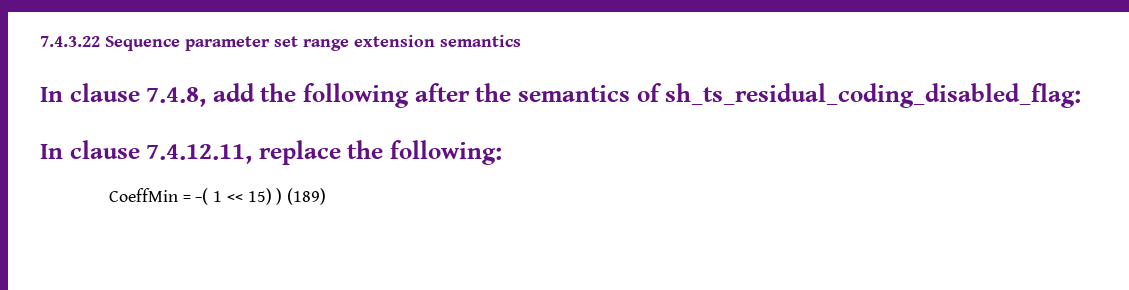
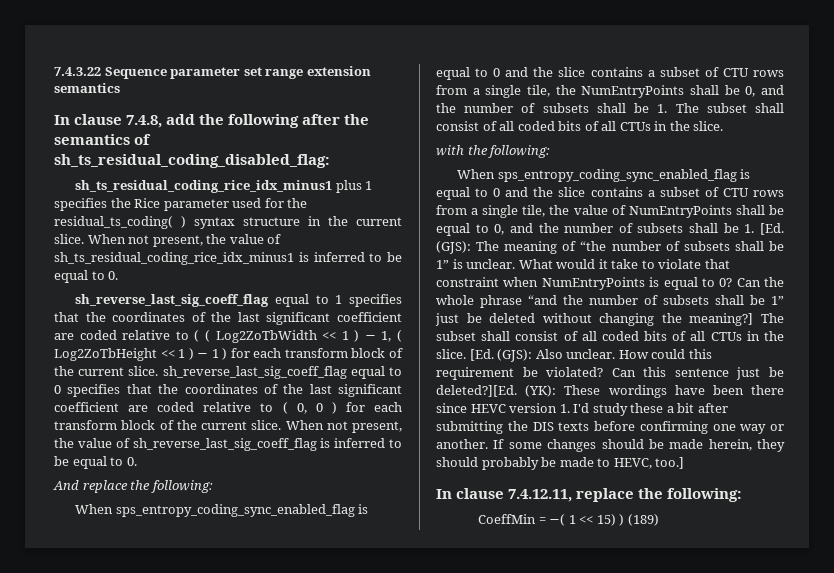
(1082, 95) none -> [75,180,373,193] [54,198,308,211] [54,216,402,229] [54,234,282,247] [54,252,402,265] [54,270,119,283] [75,294,402,307] [54,312,402,325] [54,330,402,343] [54,348,403,361] [54,366,402,379] [54,384,402,397] [54,402,403,414] [54,420,402,433] [54,438,402,451] [54,456,137,469] [53,480,213,493] [75,504,369,517] [436,67,784,80] [436,85,784,98] [436,103,784,113] [436,121,724,131] [436,145,551,158] [457,169,751,182] [436,187,784,200] [436,205,784,218] [436,223,784,236] [436,241,784,254] [436,259,730,269] [436,277,784,290] [436,295,784,308] [435,313,784,326] [436,331,784,341] [436,349,712,362] [436,367,784,380] [436,385,784,398] [436,403,728,416] [436,421,784,434] [436,439,785,452] [436,457,685,470] // sh_ts_residual_coding_rice_idx_minus1 plus 1 specifies the Rice parameter used for the residual_ts_coding( ) syntax structure in the current slice. When not present, the value of sh_ts_residual_coding_rice_idx_minus1 is inferred to be equal to 0. // sh_reverse_last_sig_coeff_flag equal to 1 specifies that the coordinates of the last significant coefficient are coded relative to ( ( Log2ZoTbWidth << 1 ) − 1, ( Log2ZoTbHeight << 1 ) − 1 ) for each transform block of the current slice. sh_reverse_last_sig_coeff_flag equal to 0 specifies that the coordinates of the last significant coefficient are coded relative to ( 0, 0 ) for each transform block of the current slice. When not present, the value of sh_reverse_last_sig_coeff_flag is inferred to be equal to 0. // And replace the following: // When sps_entropy_coding_sync_enabled_flag is equal to 0 and the slice contains a subset of CTU rows from a single tile, the NumEntryPoints shall be 0, and the number of subsets shall be 1. The subset shall consist of all coded bits of all CTUs in the slice. // with the following: // When sps_entropy_coding_sync_enabled_flag is equal to 0 and the slice contains a subset of CTU rows from a single tile, the value of NumEntryPoints shall be equal to 0, and the number of subsets shall be 1. [Ed. (GJS): The meaning of “the number of subsets shall be 1” is unclear. What would it take to violate that constraint when NumEntryPoints is equal to 0? Can the whole phrase “and the number of subsets shall be 1” just be deleted without changing the meaning?] The subset shall consist of all coded bits of all CTUs in the slice. [Ed. (GJS): Also unclear. How could this requirement be violated? Can this sentence just be deleted?][Ed. (YK): These wordings have been there since HEVC version 1. I'd study these a bit after submitting the DIS texts before confirming one way or another. If some changes should be made herein, they should probably be made to HEVC, too.]

